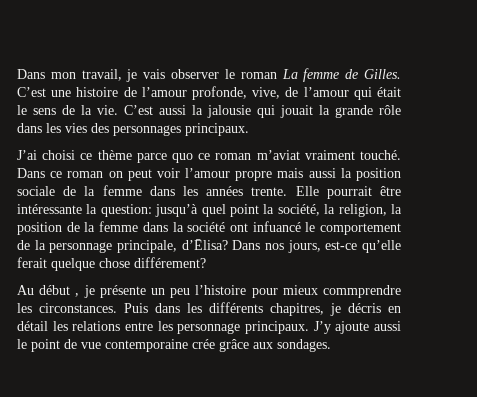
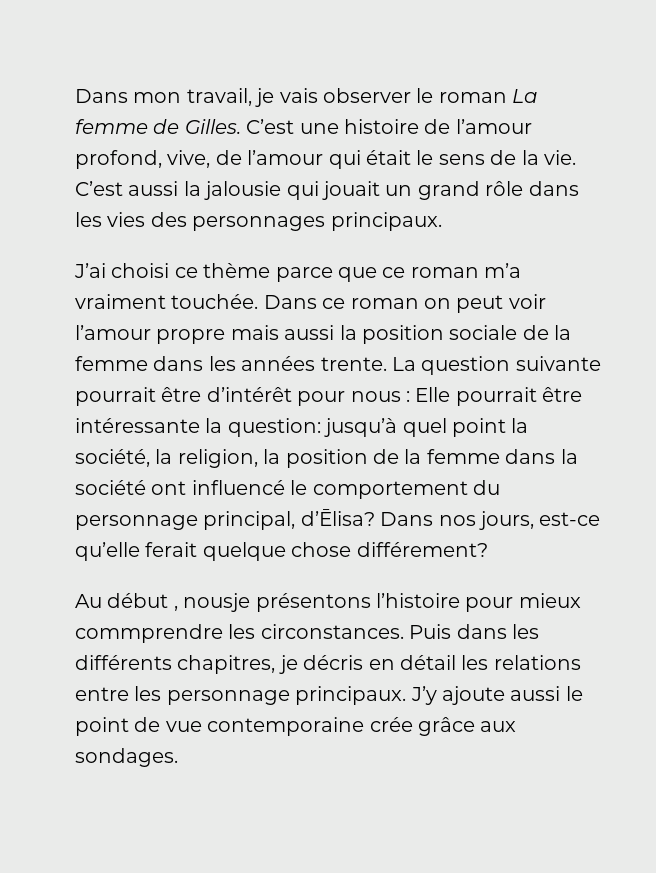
[192,86,247,100] profonde, -> [75,150,162,169] profond,
[319,105,373,118] la grande -> [385,181,480,200] un grand
[172,150,401,163] quo ce roman m’aviat vraiment touché. -> [338,263,522,282] [75,294,259,309] que ce roman m’a vraiment touchée.
(288, 191) none -> [392,356,601,375] [75,387,410,406] La question suivante pourrait être d’intérêt pour nous :
[252,221,301,232] infuancé -> [191,480,285,495] influencé
[17,240,177,253] de la personnage principale, -> [473,480,500,495] [75,511,296,530] du personnage principal,
[83,285,191,298] je présente un peu -> [183,593,371,612] nousje présentons

